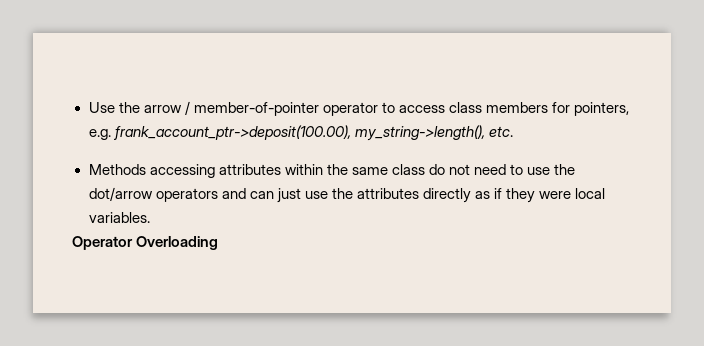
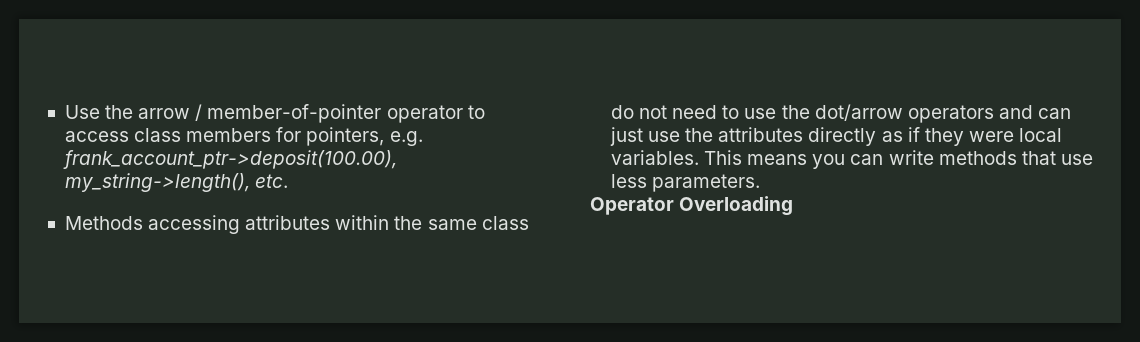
(150, 217) none -> [704,150,1093,169] [610,174,761,192] This means you can write methods that use less parameters.

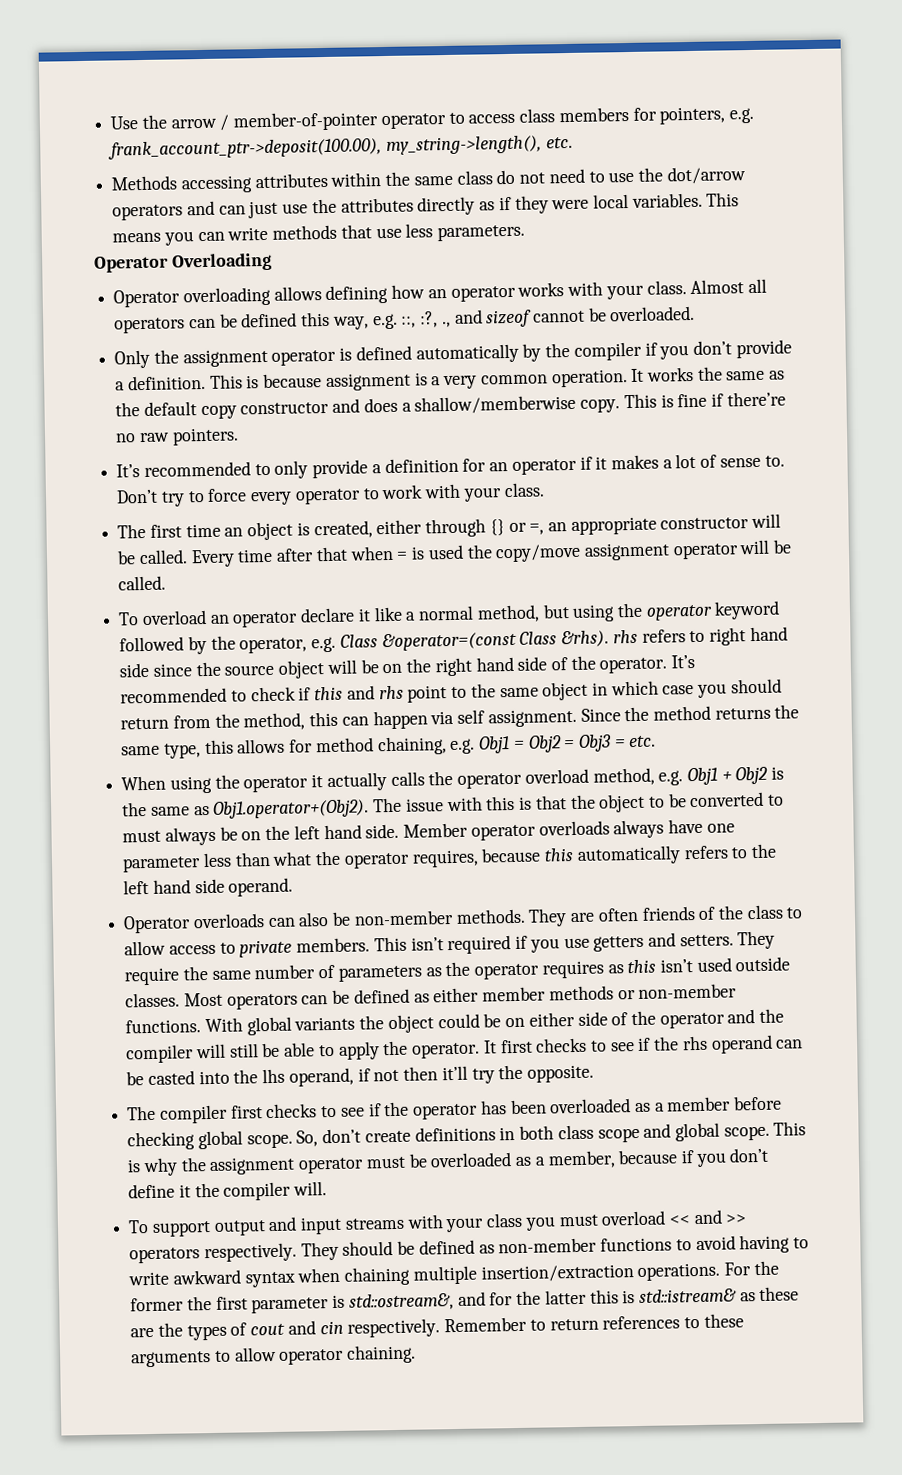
(794, 206) none -> [113,278,767,308] [114,305,696,334] [114,339,792,369] [115,366,786,392] [115,391,786,420] [115,427,239,446] [116,453,785,479] [116,482,545,507] [117,513,782,541] [117,539,793,568] [118,575,167,591] [118,600,781,628] [119,626,788,655] [119,654,696,679] [120,678,782,704] [120,704,800,731] [121,734,657,759] [121,766,785,794] [122,791,785,819] [122,818,735,846] [122,843,777,873] [123,877,294,897] [123,904,804,934] [124,930,776,958] [124,956,791,986] [125,983,738,1010] [125,1008,785,1036] [126,1034,804,1064] [126,1064,594,1087] [127,1095,783,1124] [127,1121,807,1151] [127,1147,770,1177] [128,1181,328,1201] [128,1209,748,1237] [129,1234,809,1264] [128,1260,779,1288] [130,1286,800,1314] [130,1313,744,1341] [131,1344,417,1368] // Operator overloading allows defining how an operator works with your class. Almost all operators can be defined this way, e.g. ::, :?, ., and sizeof cannot be overloaded. // Only the assignment operator is defined automatically by the compiler if you don’t provide a definition. This is because assignment is a very common operation. It works the same as the default copy constructor and does a shallow/memberwise copy. This is fine if there’re no raw pointers. // It’s recommended to only provide a definition for an operator if it makes a lot of sense to. Don’t try to force every operator to work with your class. // The first time an object is created, either through {} or =, an appropriate constructor will be called. Every time after that when = is used the copy/move assignment operator will be called. // To overload an operator declare it like a normal method, but using the operator keyword followed by the operator, e.g. Class &operator=(const Class &rhs). rhs refers to right hand side since the source object will be on the right hand side of the operator. It’s recommended to check if this and rhs point to the same object in which case you should return from the method, this can happen via self assignment. Since the method returns the same type, this allows for method chaining, e.g. Obj1 = Obj2 = Obj3 = etc. // When using the operator it actually calls the operator overload method, e.g. Obj1 + Obj2 is the same as Obj1.operator+(Obj2). The issue with this is that the object to be converted to must always be on the left hand side. Member operator overloads always have one parameter less than what the operator requires, because this automatically refers to the left hand side operand. // Operator overloads can also be non-member methods. They are often friends of the class to allow access to private members. This isn’t required if you use getters and setters. They require the same number of parameters as the operator requires as this isn’t used outside classes. Most operators can be defined as either member methods or non-member functions. With global variants the object could be on either side of the operator and the compiler will still be able to apply the operator. It first checks to see if the rhs operand can be casted into the lhs operand, if not then it’ll try the opposite. // The compiler first checks to see if the operator has been overloaded as a member before checking global scope. So, don’t create definitions in both class scope and global scope. This is why the assignment operator must be overloaded as a member, because if you don’t define it the compiler will. // To support output and input streams with your class you must overload << and >> operators respectively. They should be defined as non-member functions to avoid having to write awkward syntax when chaining multiple insertion/extraction operations. For the former the first parameter is std::ostream&, and for the latter this is std::istream& as these are the types of cout and cin respectively. Remember to return references to these arguments to allow operator chaining.

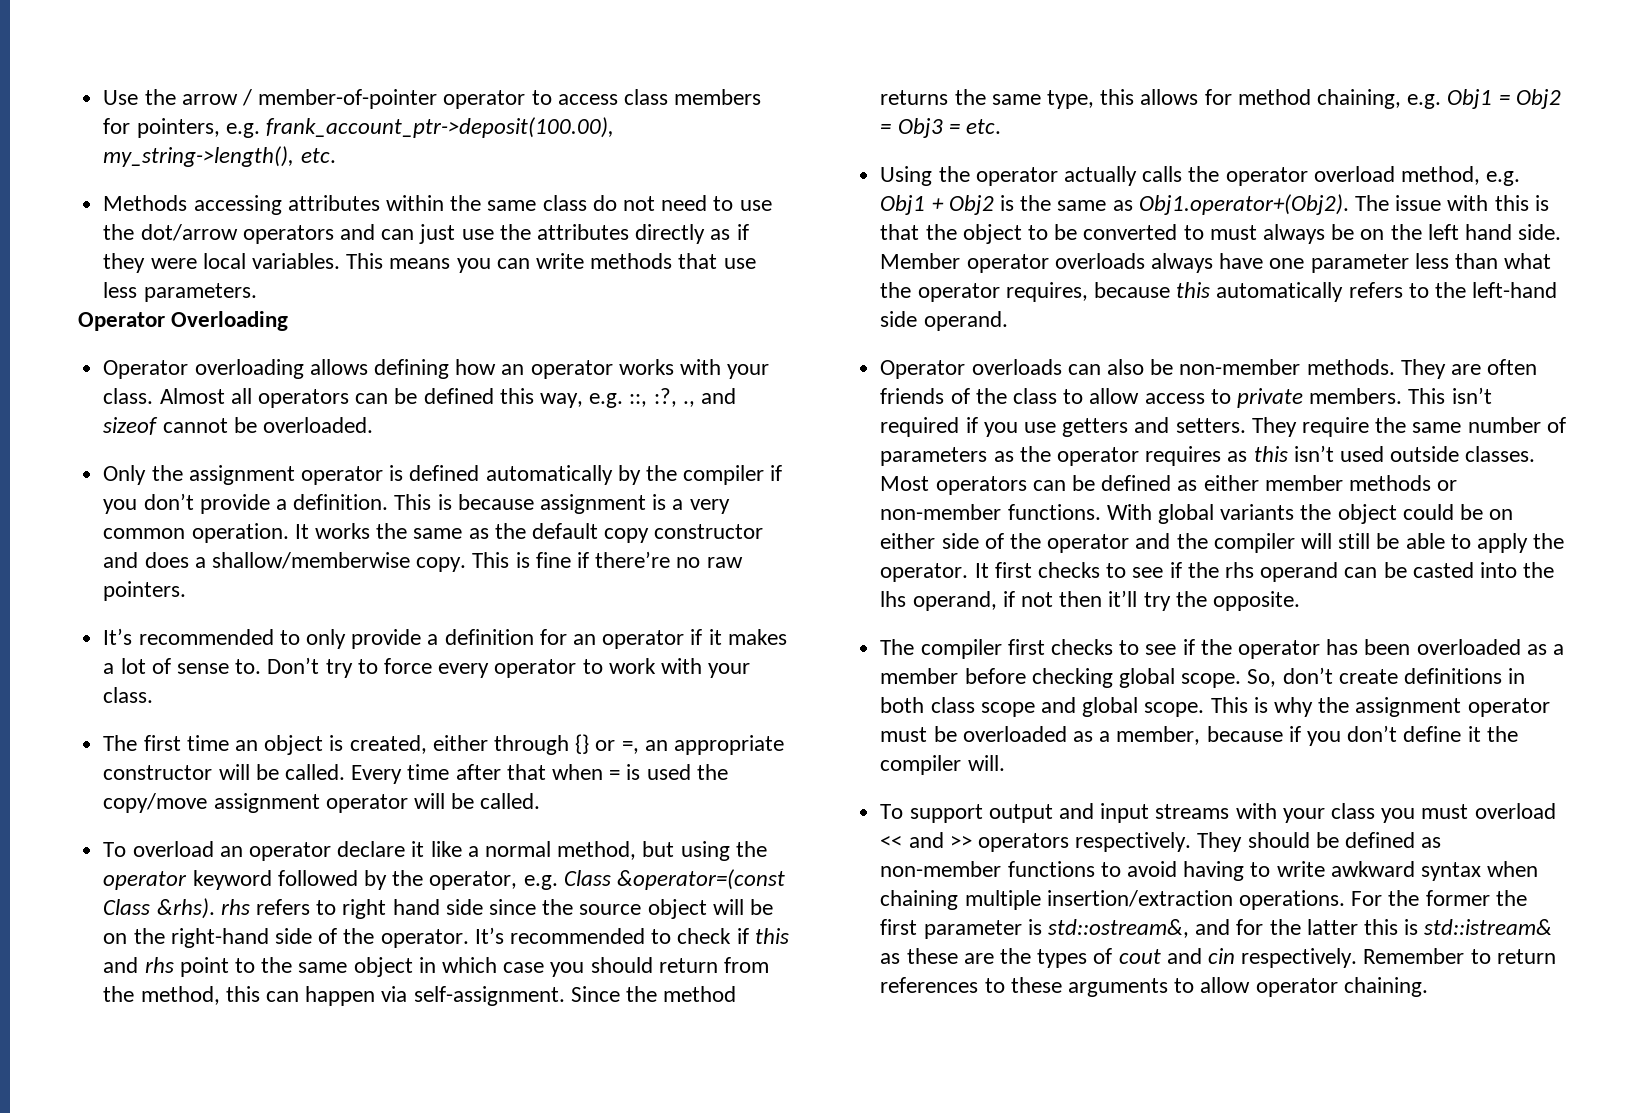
[434,656,514,677] right hand -> [170,928,269,948] right-hand
[457,708,577,728] self assignment. -> [413,986,565,1006] self-assignment.
[121,774,324,794] When using the operator it -> [880,166,1058,186] Using the operator
[123,879,191,895] left hand -> [1472,282,1558,298] left-hand

